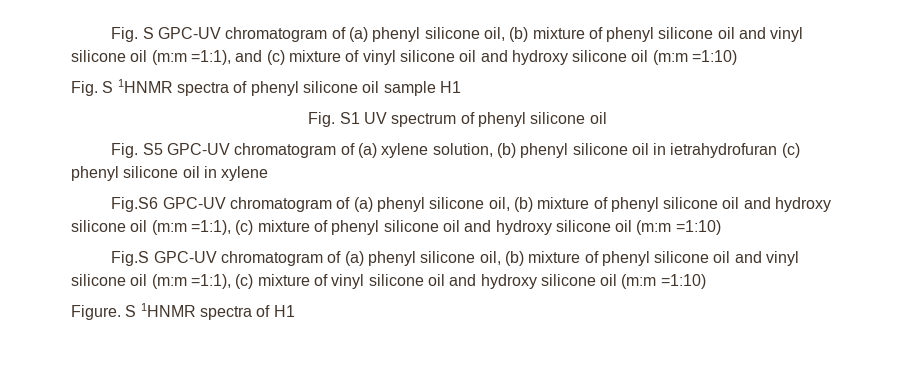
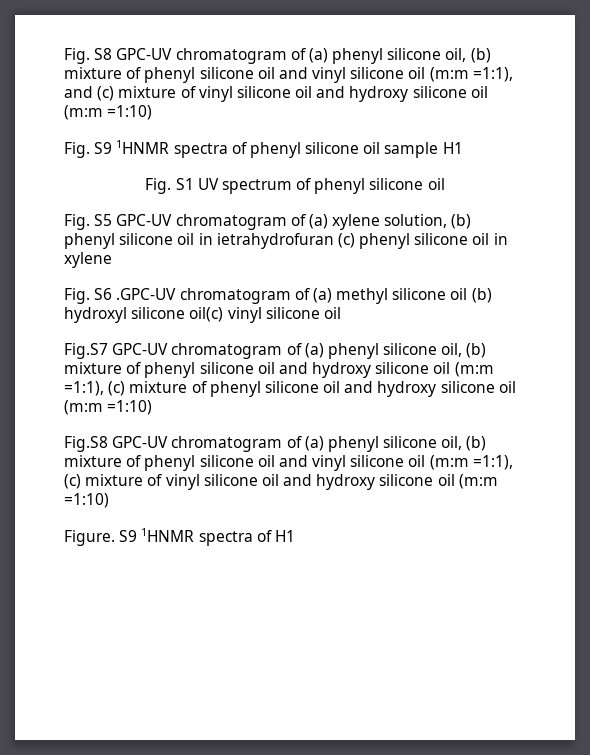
[111,27,154,42] Fig. S -> [64,48,113,64] Fig. S8
[102,81,114,93] S -> [94,142,113,154] S9
[111,197,159,212] Fig.S6 -> [64,288,492,304] [64,307,341,323] [64,343,108,359] Fig. S6 .GPC-UV chromatogram of (a) methyl silicone oil (b) hydroxyl silicone oil(c) vinyl silicone oil // Fig.S7
[111,251,150,266] Fig.S -> [64,436,108,452] Fig.S8
[125,305,137,317] S -> [119,530,138,542] S9

